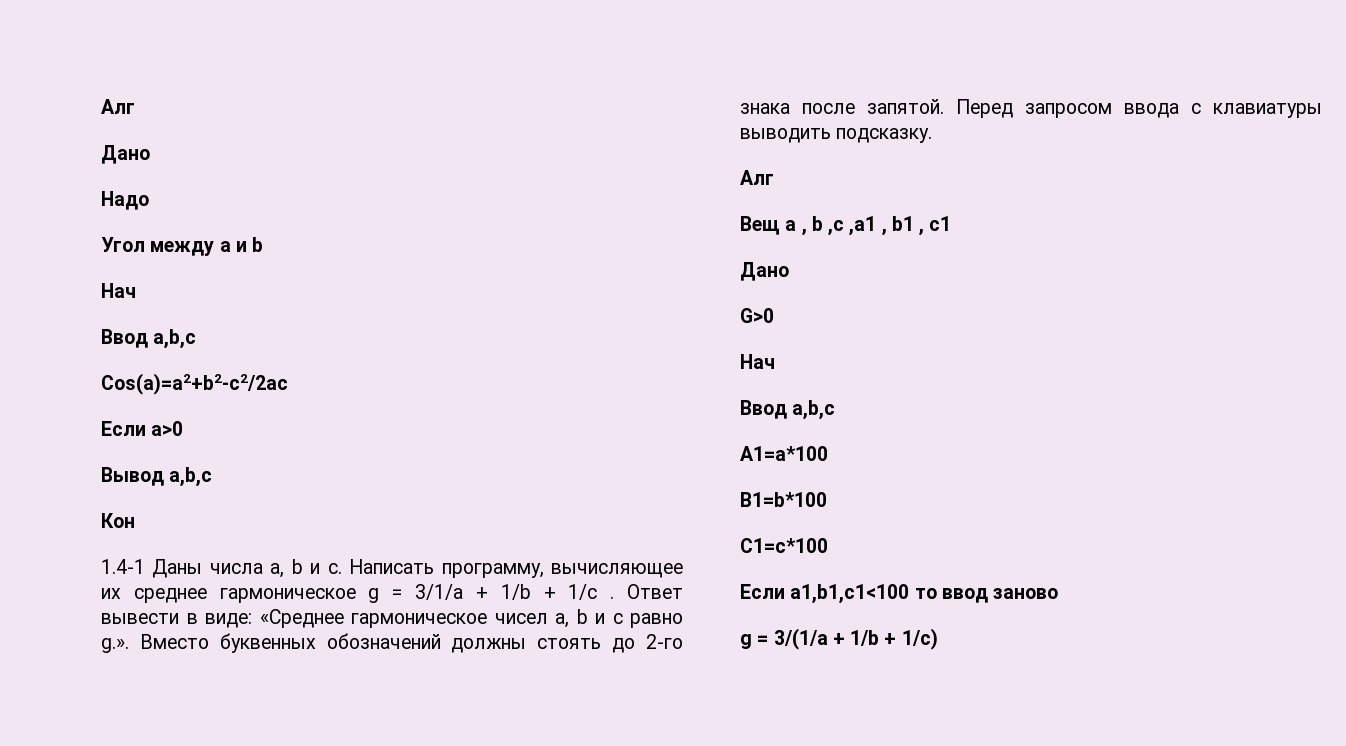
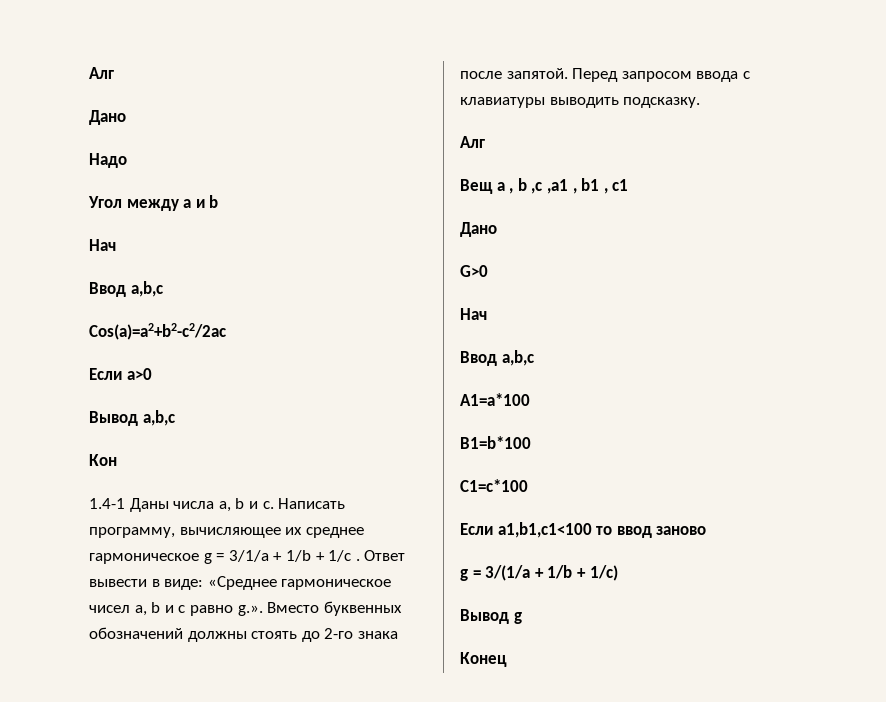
(938, 639) none -> [460,609,522,624] [460,652,507,667] // Вывод g // Конец

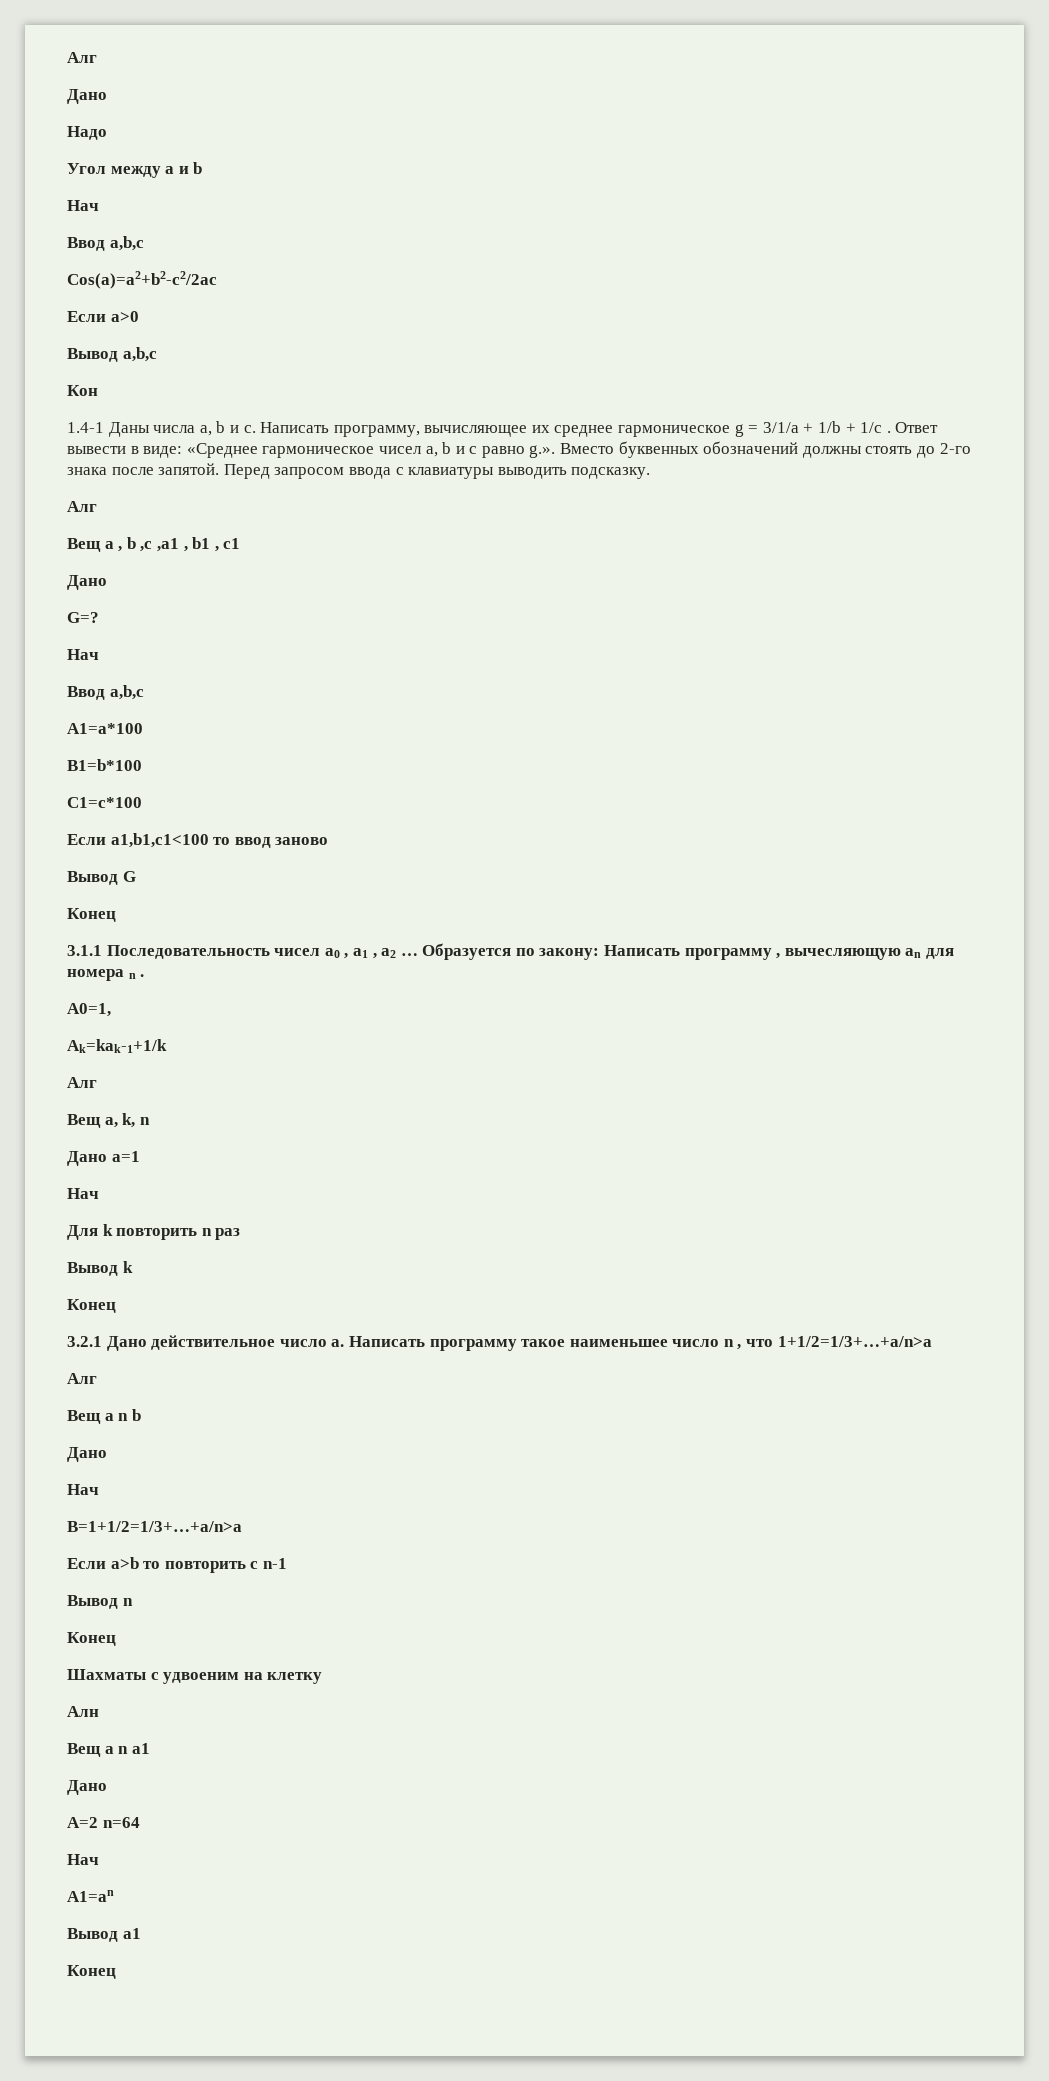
[460,265,488,277] G>0 -> [67,612,99,623] G=?
[460,565,618,581] [460,609,522,624] [460,652,507,667] g = 3/(1/a + 1/b + 1/c) // Вывод g // Конец -> [67,871,136,885] [67,908,116,922] [67,943,955,960] [67,969,145,981] [67,1003,111,1017] [67,1039,167,1053] [67,1077,97,1088] [67,1113,150,1128] [67,1151,140,1166] [67,1188,99,1199] [67,1224,241,1240] [67,1261,133,1276] [67,1299,116,1313] [67,1335,932,1351] [67,1373,97,1384] [67,1409,141,1424] [67,1447,107,1462] [67,1484,99,1495] [67,1521,242,1532] [67,1557,287,1573] [67,1595,133,1609] [67,1632,116,1646] [67,1669,323,1684] [67,1706,99,1717] [67,1743,150,1757] [67,1780,107,1795] [67,1817,140,1828] [67,1854,99,1865] [67,1890,114,1902] [67,1928,141,1942] [67,1965,116,1979] Вывод G // Конец // 3.1.1 Последовательность чисел a0 , a1 , a2 … Образуется по закону: Написать программу , вычесляющую an для номера n . // A0=1, // Ak=kak-1+1/k // Алг // Вещ a, k, n // Дано a=1 // Нач // Для k повторить n раз // Вывод k // Конец // 3.2.1 Дано действительное число a. Написать программу такое наименьшее число n , что 1+1/2=1/3+…+a/n>a // Алг // Вещ a n b // Дано // Нач // B=1+1/2=1/3+…+a/n>a // Если a>b то повторить с n-1 // Вывод n // Конец // Шахматы с удвоеним на клетку // Алн // Вещ a n a1 // Дано // A=2 n=64 // Нач // A1=an // Вывод a1 // Конец

